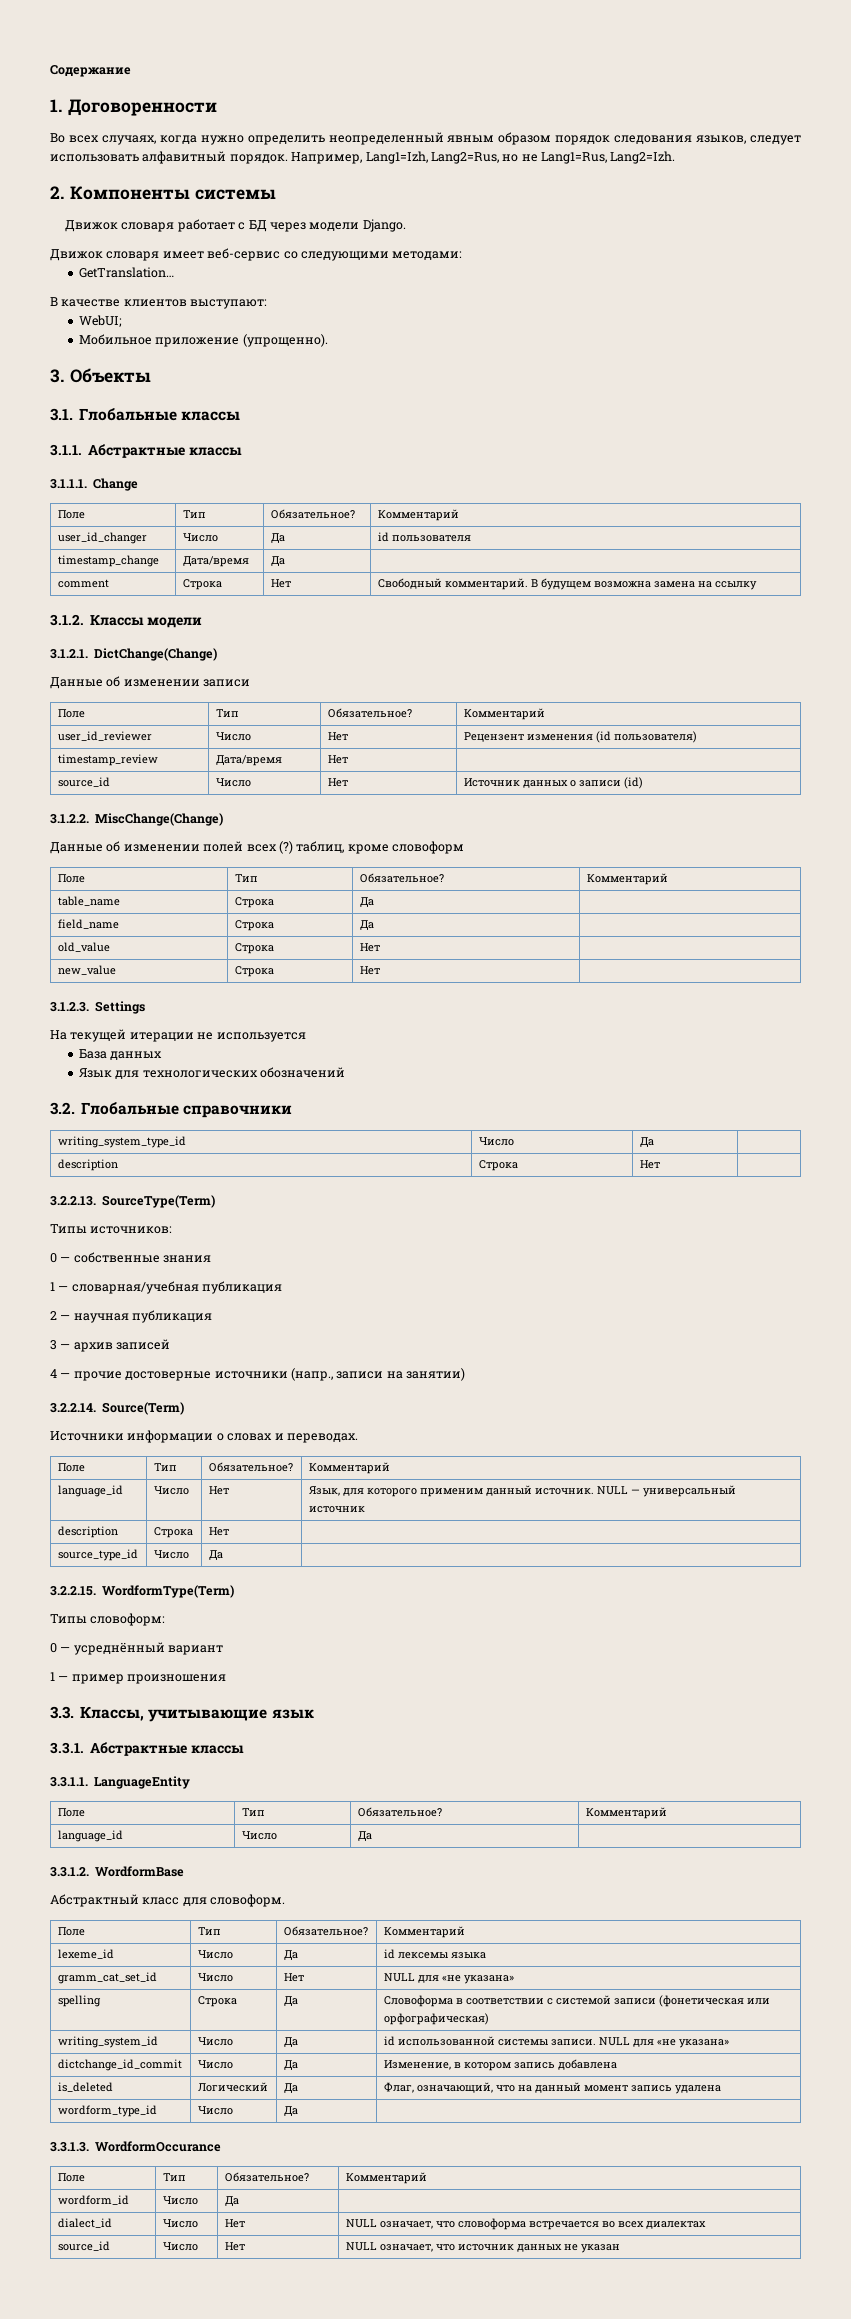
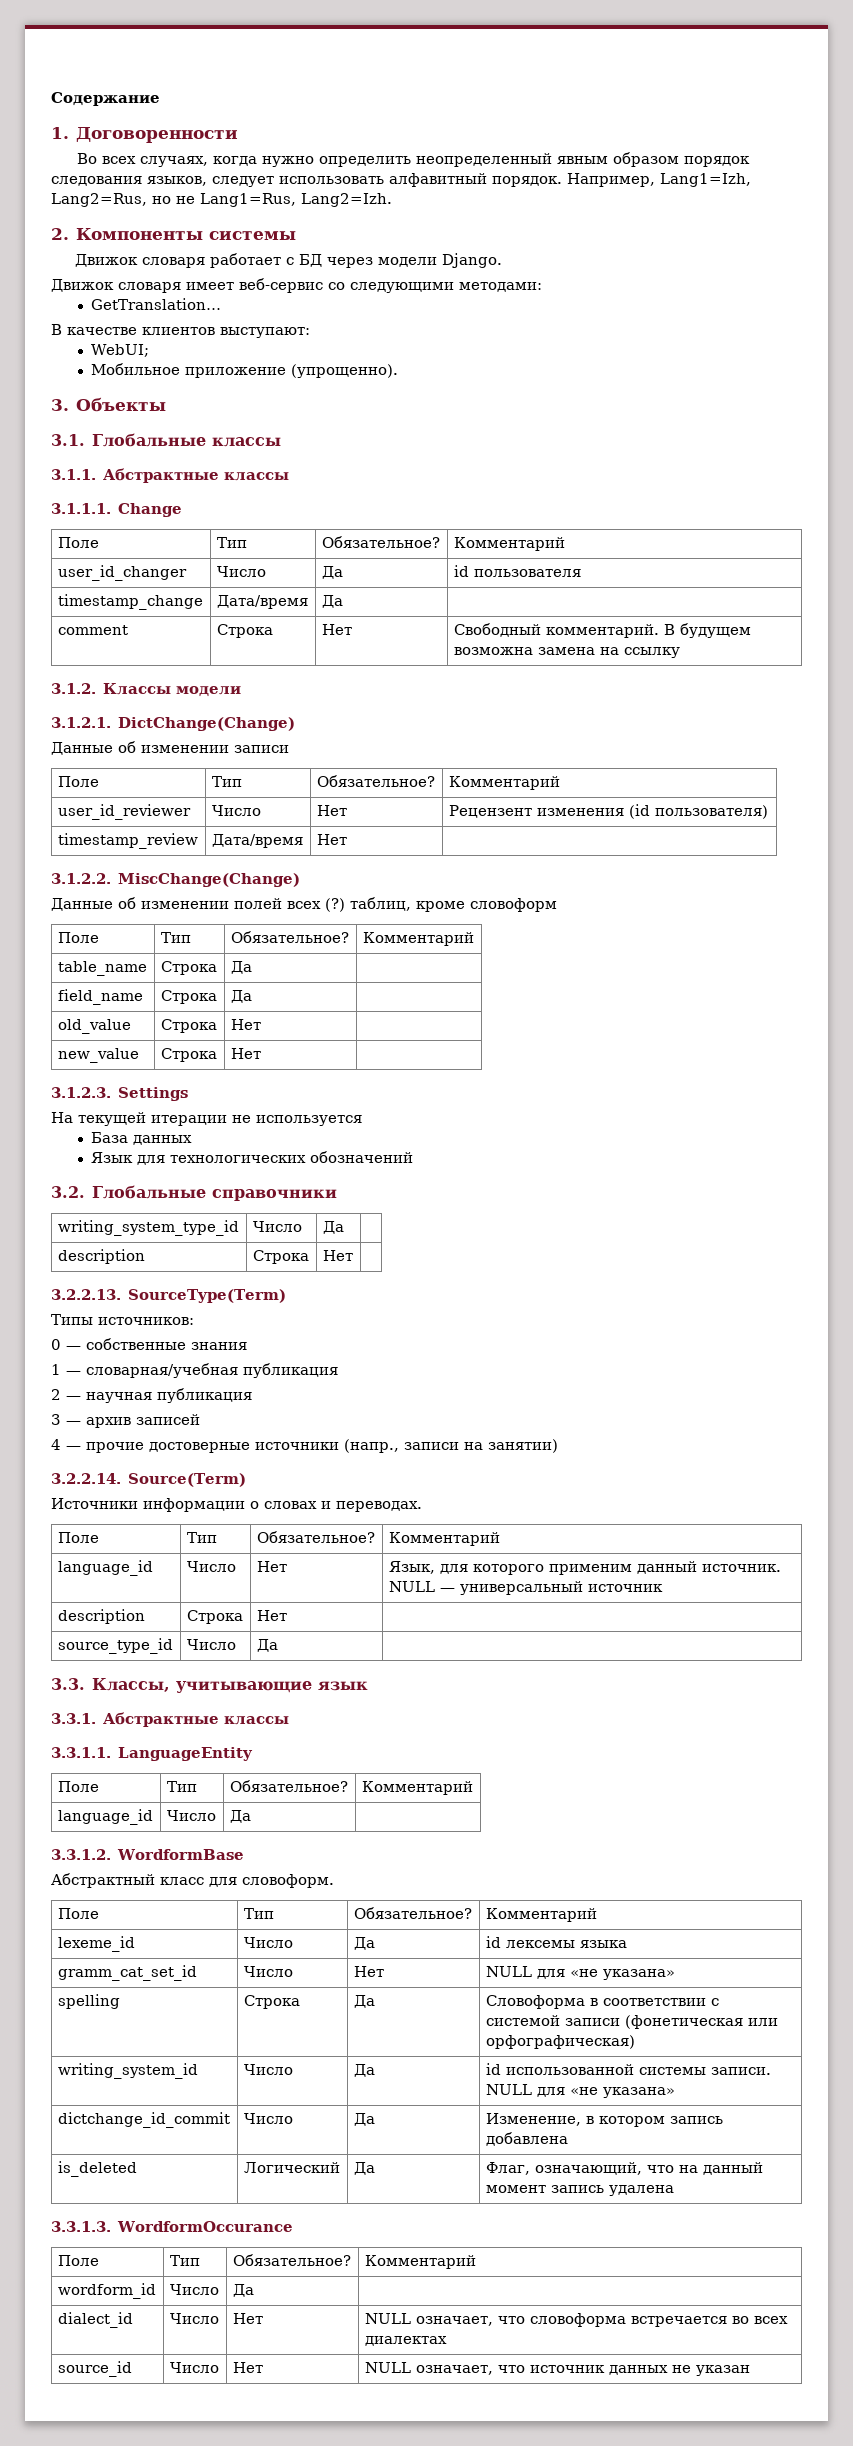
[57,777,110,787] [215,778,251,787] [327,778,348,787] [463,777,643,789] // source_id | Число | Нет | Источник данных о записи (id) -> (347, 839) none
[50,1585,235,1598] [50,1613,166,1626] [50,1642,224,1655] [50,1672,227,1684] // 3.2.2.15. WordformType(Term) // Типы словоформ: // 0 — усреднённый вариант // 1 — пример произношения -> (278, 1645) none
[57,2105,157,2117] [197,2106,233,2115] [283,2106,298,2116] // wordform_type_id | Число | Да | -> (674, 2190) none

